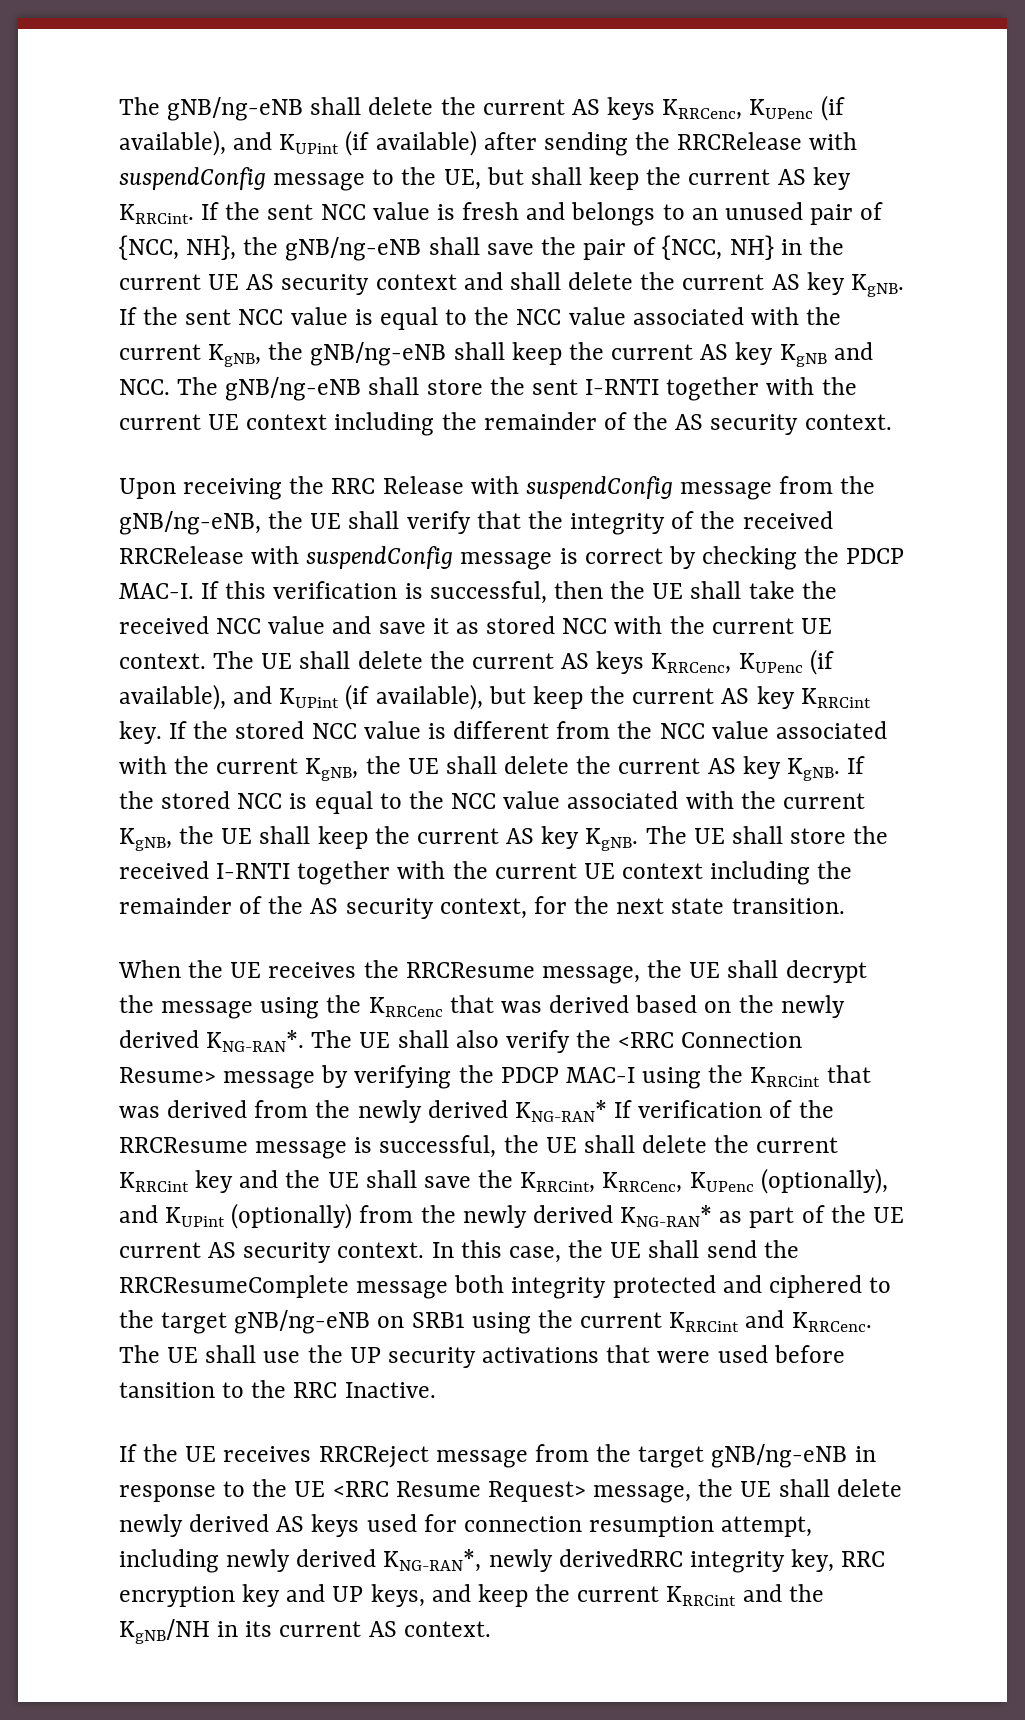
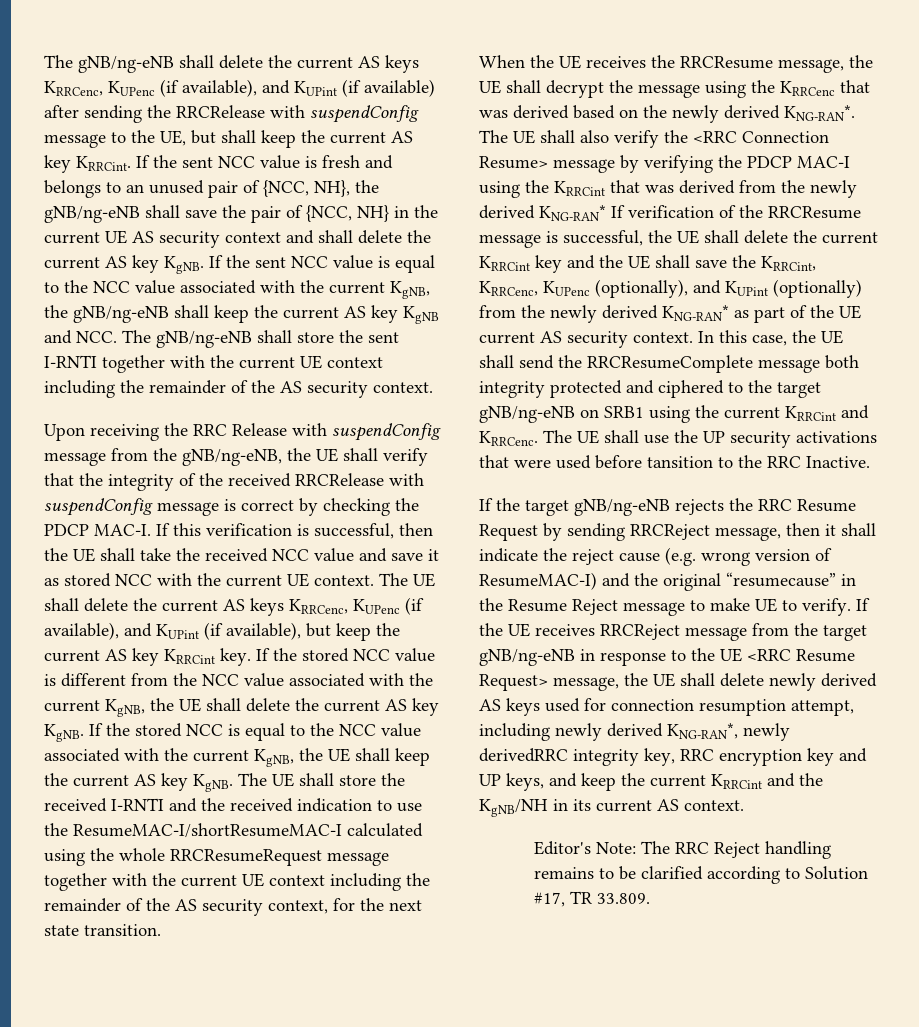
(291, 871) none -> [169,798,422,812] [44,823,423,838] [44,848,389,866] and the received indication to use the ResumeMAC-I/shortResumeMAC-I calculated using the whole RRCResumeRequest message
(179, 1453) none -> [525,498,856,516] [479,523,876,541] [479,547,832,566] [479,572,856,591] [479,598,870,616] [479,623,503,636] target gNB/ng-eNB rejects the RRC Resume Request by sending RRCReject message, then it shall indicate the reject cause (e.g. wrong version of ResumeMAC-I) and the original “resumecause” in the Resume Reject message to make UE to verify. If the
(491, 1629) none -> [533,841,831,859] [533,866,868,884] [533,891,650,907] // Editor's Note: The RRC Reject handling remains to be clarified according to Solution #17, TR 33.809.

